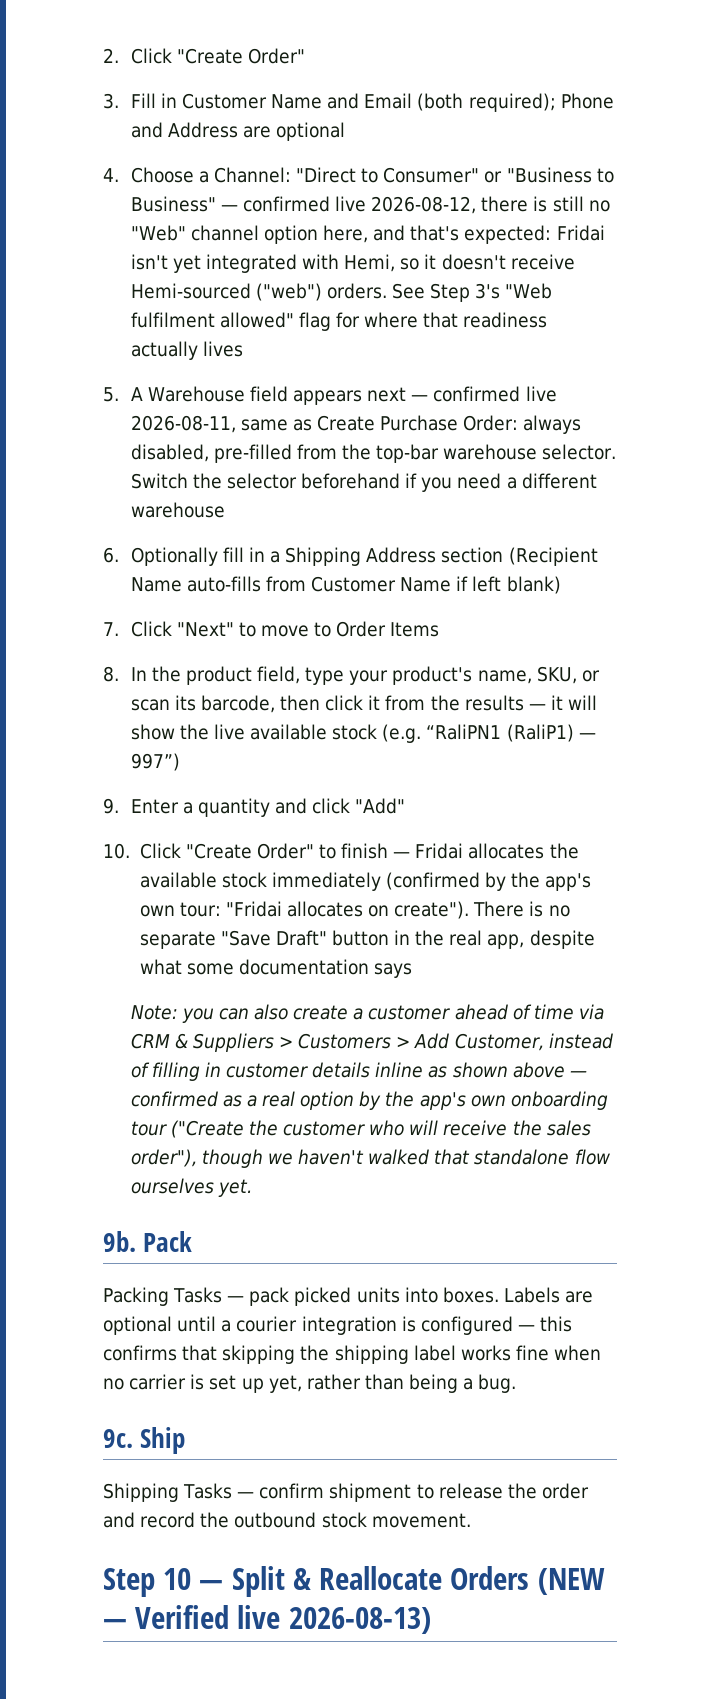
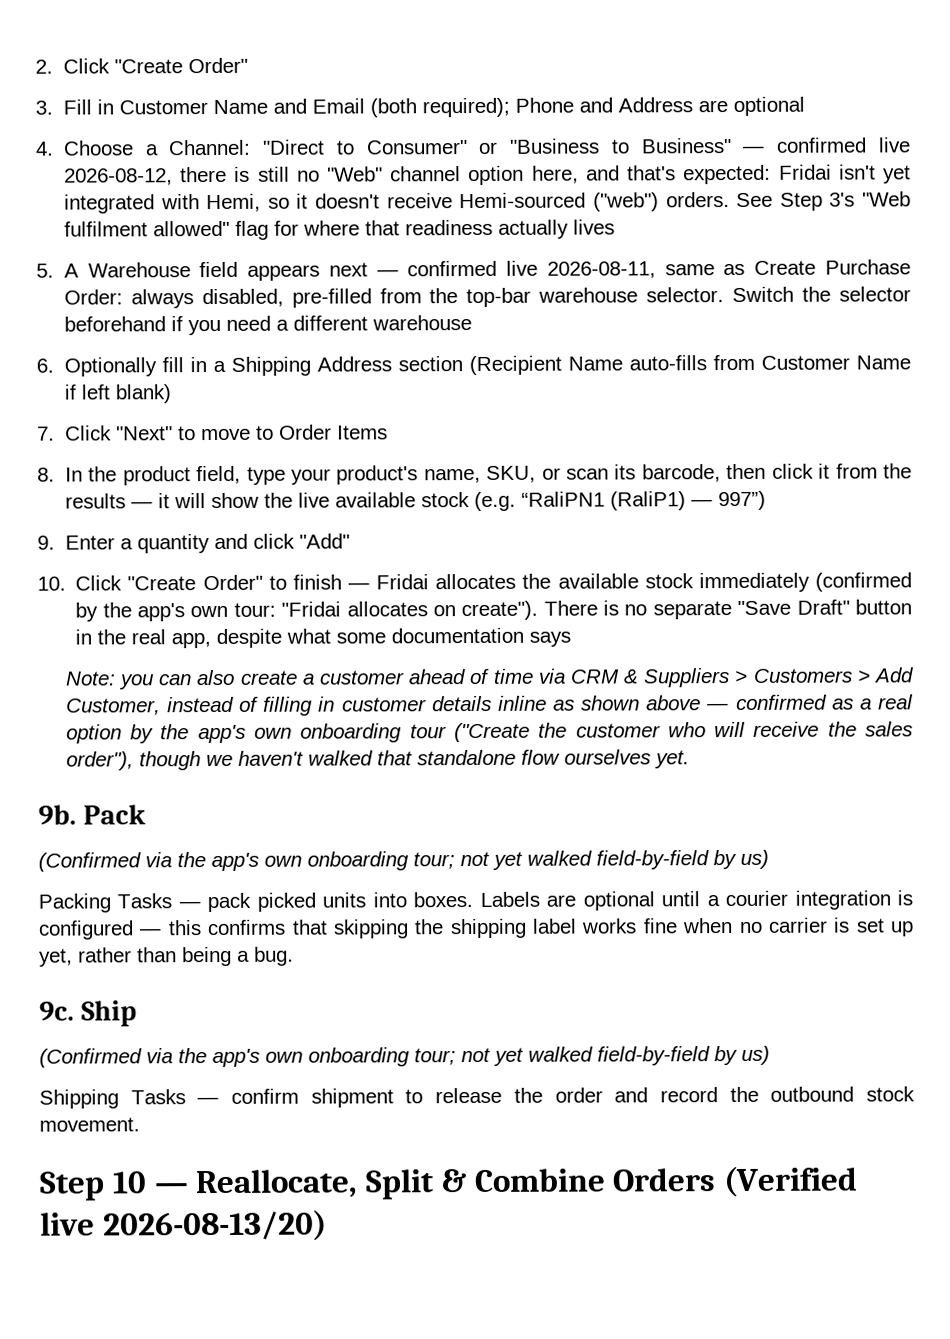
(193, 1241) none -> [38,849,769,872] // (Confirmed via the app's own onboarding tour; not yet walked field-by-field by us)
(186, 1440) none -> [39,1045,770,1068] // (Confirmed via the app's own onboarding tour; not yet walked field-by-field by us)
(224, 1585) none -> [195,1169,359,1199] Reallocate,
[319,1566,605,1595] [103,1605,431,1634] Reallocate Orders (NEW — Verified live 2026-08-13) -> [473,1165,859,1198] [40,1209,327,1242] Combine Orders (Verified live 2026-08-13/20)

